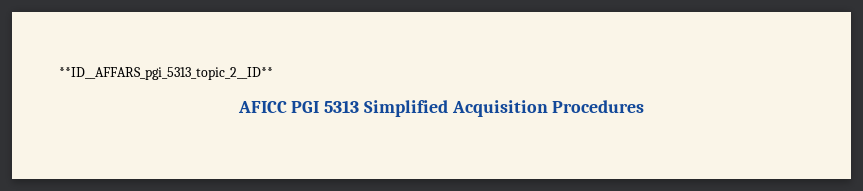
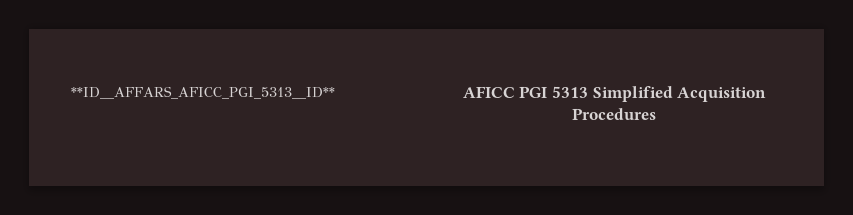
[59,67,273,80] **ID__AFFARS_pgi_5313_topic_2__ID** -> [71,86,335,99] **ID__AFFARS_AFICC_PGI_5313__ID**

